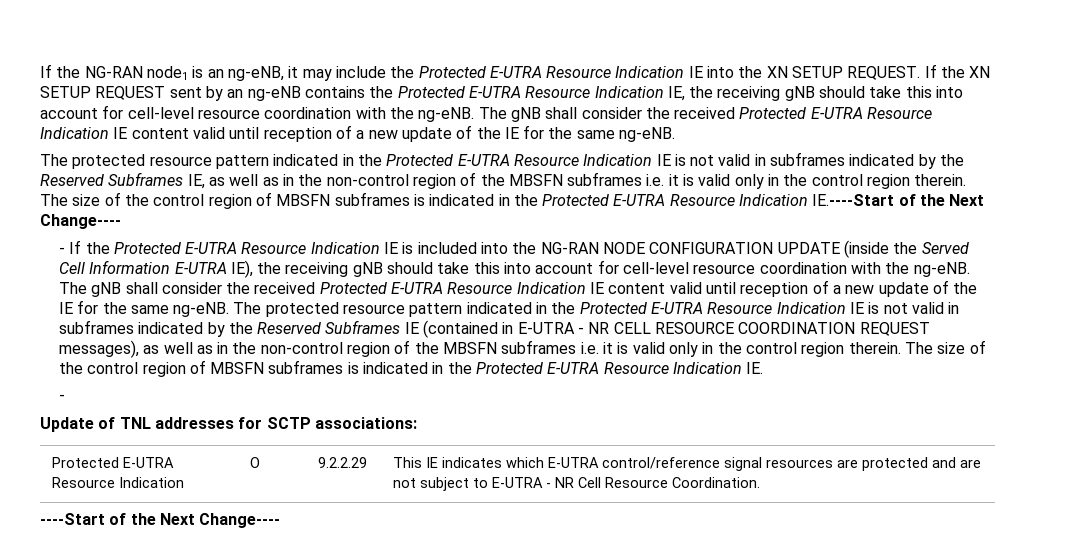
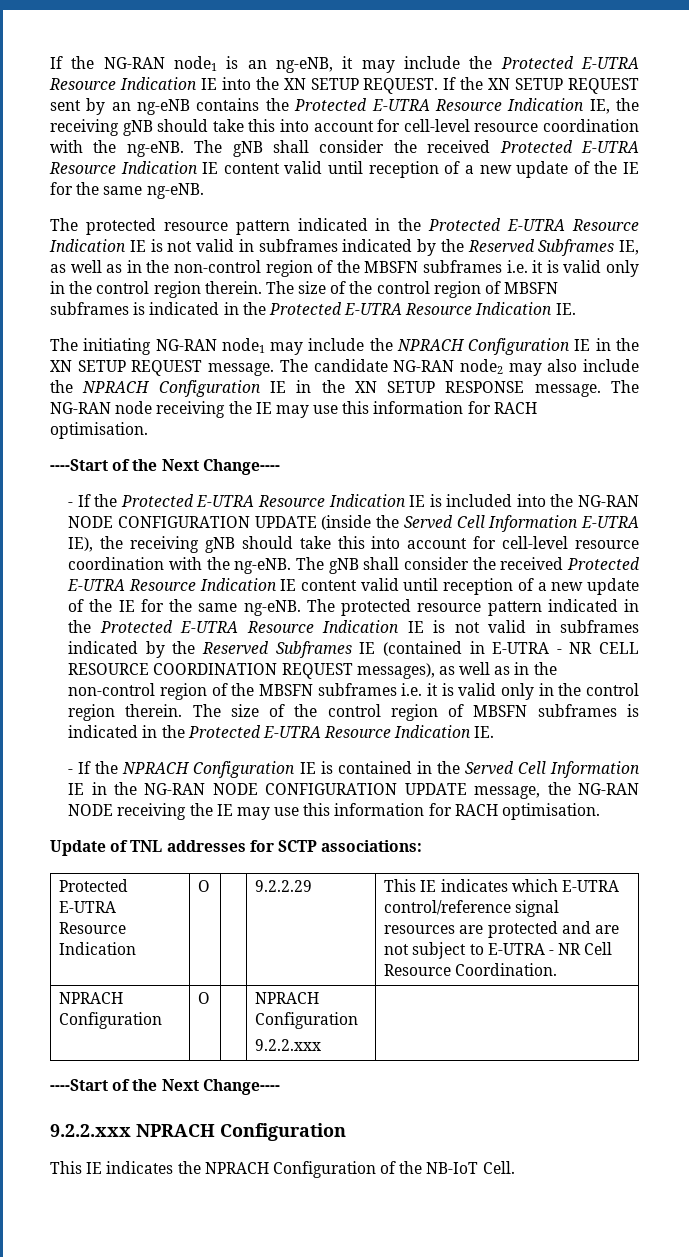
[812,194,895,206] IE.----Start -> [555,303,576,315] [50,338,639,355] [50,359,639,376] [50,380,639,397] [50,401,537,418] [50,422,148,439] [50,459,108,471] IE. // The initiating NG-RAN node1 may include the NPRACH Configuration IE in the XN SETUP REQUEST message. The candidate NG-RAN node2 may also include the NPRACH Configuration IE in the XN SETUP RESPONSE message. The NG-RAN node receiving the IE may use this information for RACH optimisation. // ----Start
(65, 397) none -> [78,761,640,778] [68,782,640,799] [68,803,601,820] If the NPRACH Configuration IE is contained in the Served Cell Information IE in the NG-RAN NODE CONFIGURATION UPDATE message, the NG-RAN NODE receiving the IE may use this information for RACH optimisation.
[40,513,281,528] // ----Start of the Next Change---- -> [59,992,124,1004] [59,1012,163,1029] [198,992,211,1004] [255,992,320,1004] [255,1012,359,1029] [255,1039,322,1051] [50,1079,280,1095] [50,1123,346,1141] [50,1161,515,1178] // NPRACH Configuration | O | | NPRACH Configuration // 9.2.2.xxx | // ----Start of the Next Change---- // 9.2.2.xxx NPRACH Configuration // This IE indicates the NPRACH Configuration of the NB-IoT Cell.

